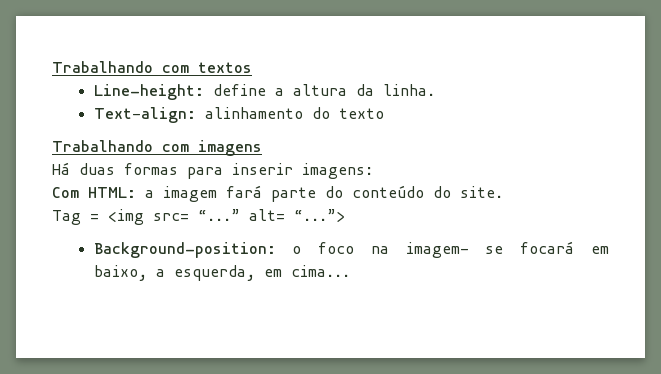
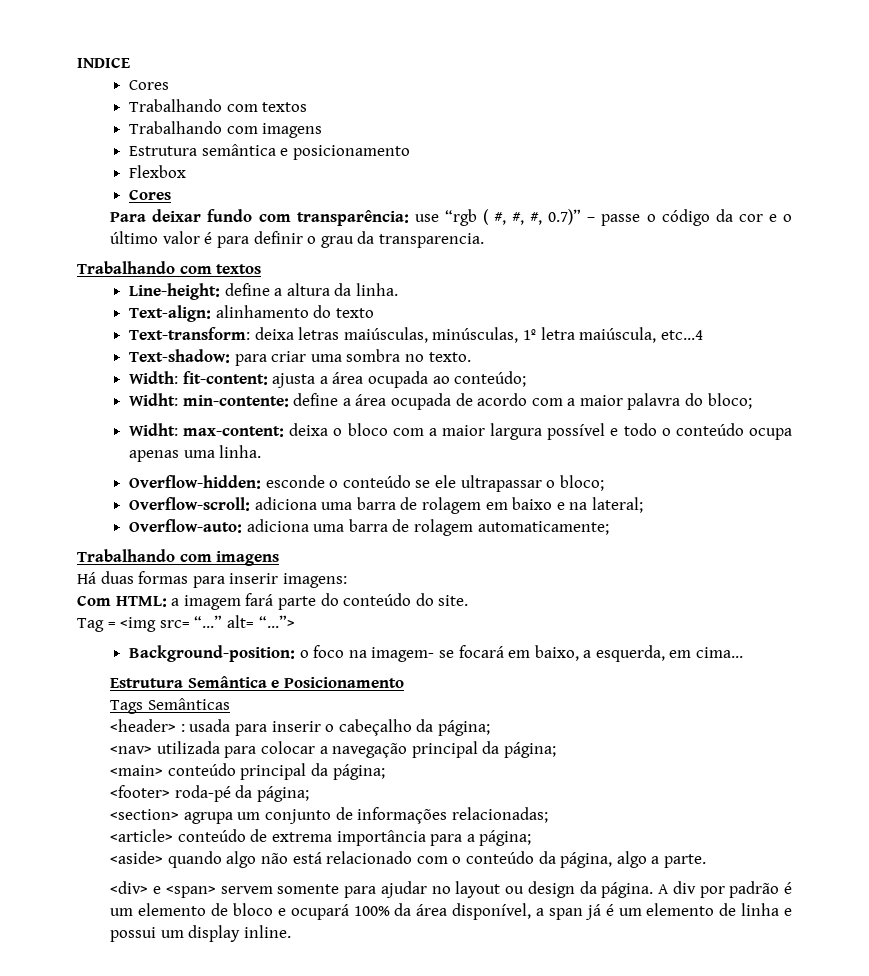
(52, 67) none -> [77,57,130,68] [128,80,169,90] [128,99,308,112] [128,121,323,138] [128,144,410,160] [128,165,186,178] [128,189,171,200] [110,209,792,226] [110,231,484,248] INDICE // Cores // Trabalhando com textos // Trabalhando com imagens // Estrutura semântica e posicionamento // Flexbox // Cores // Para deixar fundo com transparência: use “rgb ( #, #, #, 0.7)” – passe o código da cor e o último valor é para definir o grau da transparencia. //
(384, 113) none -> [128,327,703,343] [128,349,471,366] [128,371,527,388] [128,393,752,410] [128,423,793,440] [128,445,262,462] [128,475,604,492] [128,497,643,514] [128,519,609,536] // Text-transform: deixa letras maiúsculas, minúsculas, 1º letra maiúscula, etc...4 // Text-shadow: para criar uma sombra no texto. // Width: fit-content: ajusta a área ocupada ao conteúdo; // Widht: min-contente: define a área ocupada de acordo com a maior palavra do bloco; // Widht: max-content: deixa o bloco com a maior largura possível e todo o conteúdo ocupa apenas uma linha. // Overflow-hidden: esconde o conteúdo se ele ultrapassar o bloco; // Overflow-scroll: adiciona uma barra de rolagem em baixo e na lateral; // Overflow-auto: adiciona uma barra de rolagem automaticamente;
(350, 271) none -> [110,676,405,688] [110,698,230,714] [110,719,490,736] [110,741,556,758] [110,763,385,780] [110,785,310,802] [110,807,548,824] [110,829,532,846] [110,851,706,868] [110,881,792,898] [110,903,793,920] [110,925,292,942] // Estrutura Semântica e Posicionamento // Tags Semânticas // <header> : usada para inserir o cabeçalho da página; // <nav> utilizada para colocar a navegação principal da página; // <main> conteúdo principal da página; // <footer> roda-pé da página; // <section> agrupa um conjunto de informações relacionadas; // <article> conteúdo de extrema importância para a página; // <aside> quando algo não está relacionado com o conteúdo da página, algo a parte. // <div> e <span> servem somente para ajudar no layout ou design da página. A div por padrão é um elemento de bloco e ocupará 100% da área disponível, a span já é um elemento de linha e possui um display inline.

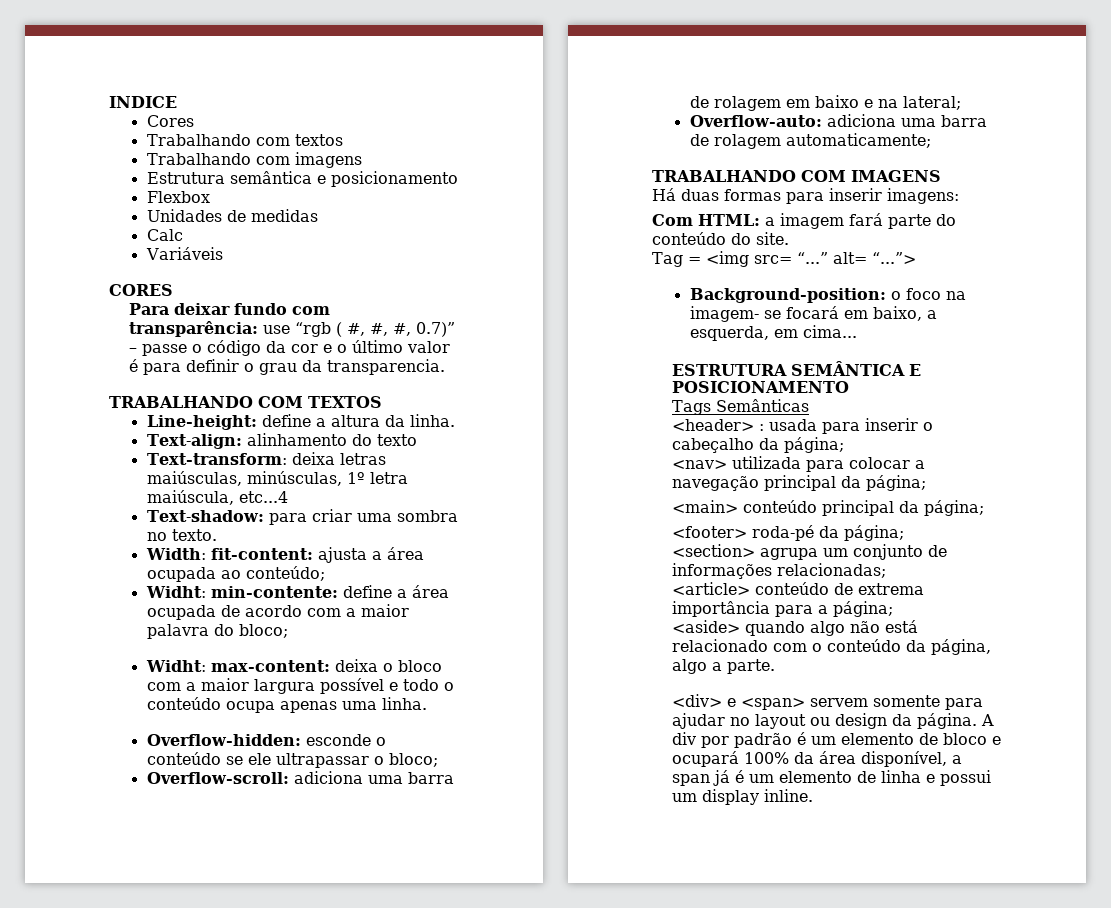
[128,189,171,200] Cores -> [146,209,318,222] [146,229,183,241] [145,247,223,260] [109,284,173,296] Unidades de medidas // Calc // Variáveis // CORES
[77,261,262,274] Trabalhando com textos -> [109,396,382,408] TRABALHANDO COM TEXTOS
[77,549,280,566] Trabalhando com imagens -> [652,170,941,182] TRABALHANDO COM IMAGENS
[110,676,405,688] Estrutura Semântica e Posicionamento -> [672,361,922,376] [672,381,850,393] ESTRUTURA SEMÂNTICA E POSICIONAMENTO

